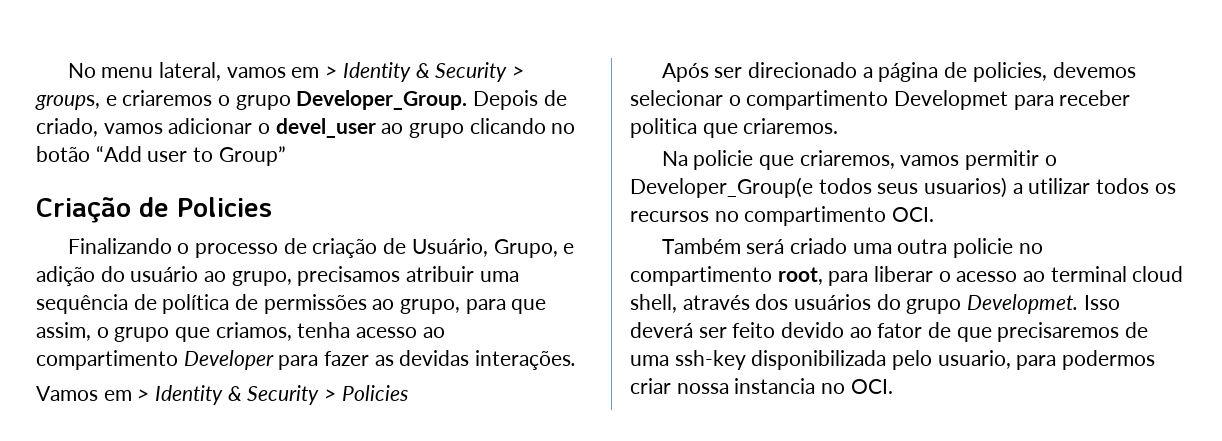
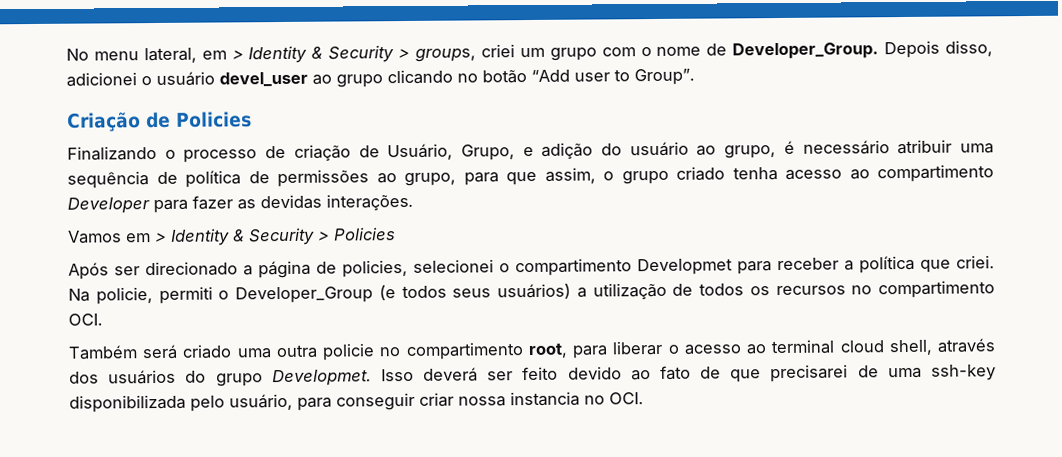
[226,67,286,78] vamos -> (197, 55) none
[105,90,567,110] [36,118,271,137] e criaremos o grupo Developer_Group. Depois de criado, vamos adicionar o -> [480,40,994,61] [66,71,215,87] criei um grupo com o nome de Developer_Group. Depois disso, adicionei o usuário
[218,146,286,166] Group” -> [634,68,695,86] Group”.
[297,266,401,286] precisamos -> [783,140,890,155] é necessário
[175,322,292,342] que criamos, -> [676,166,725,181] criado
[1052,62,1136,78] [630,90,723,106] devemos selecionar -> [413,259,494,273] selecionei
[630,118,839,138] [661,150,1057,170] [630,177,1091,198] politica que criaremos. // Na policie que criaremos, vamos permitir o Developer_Group(e todos seus usuarios) a utilizar -> [844,255,995,274] [68,282,694,305] a política que criei. Na policie, permiti o Developer_Group (e todos seus usuários) a utilização de
[877,323,923,338] fator -> [659,365,691,380] fato
[997,322,1120,342] precisaremos -> [770,364,849,383] precisarei
[937,350,1156,370] usuario, para podermos -> [229,392,415,411] usuário, para conseguir

